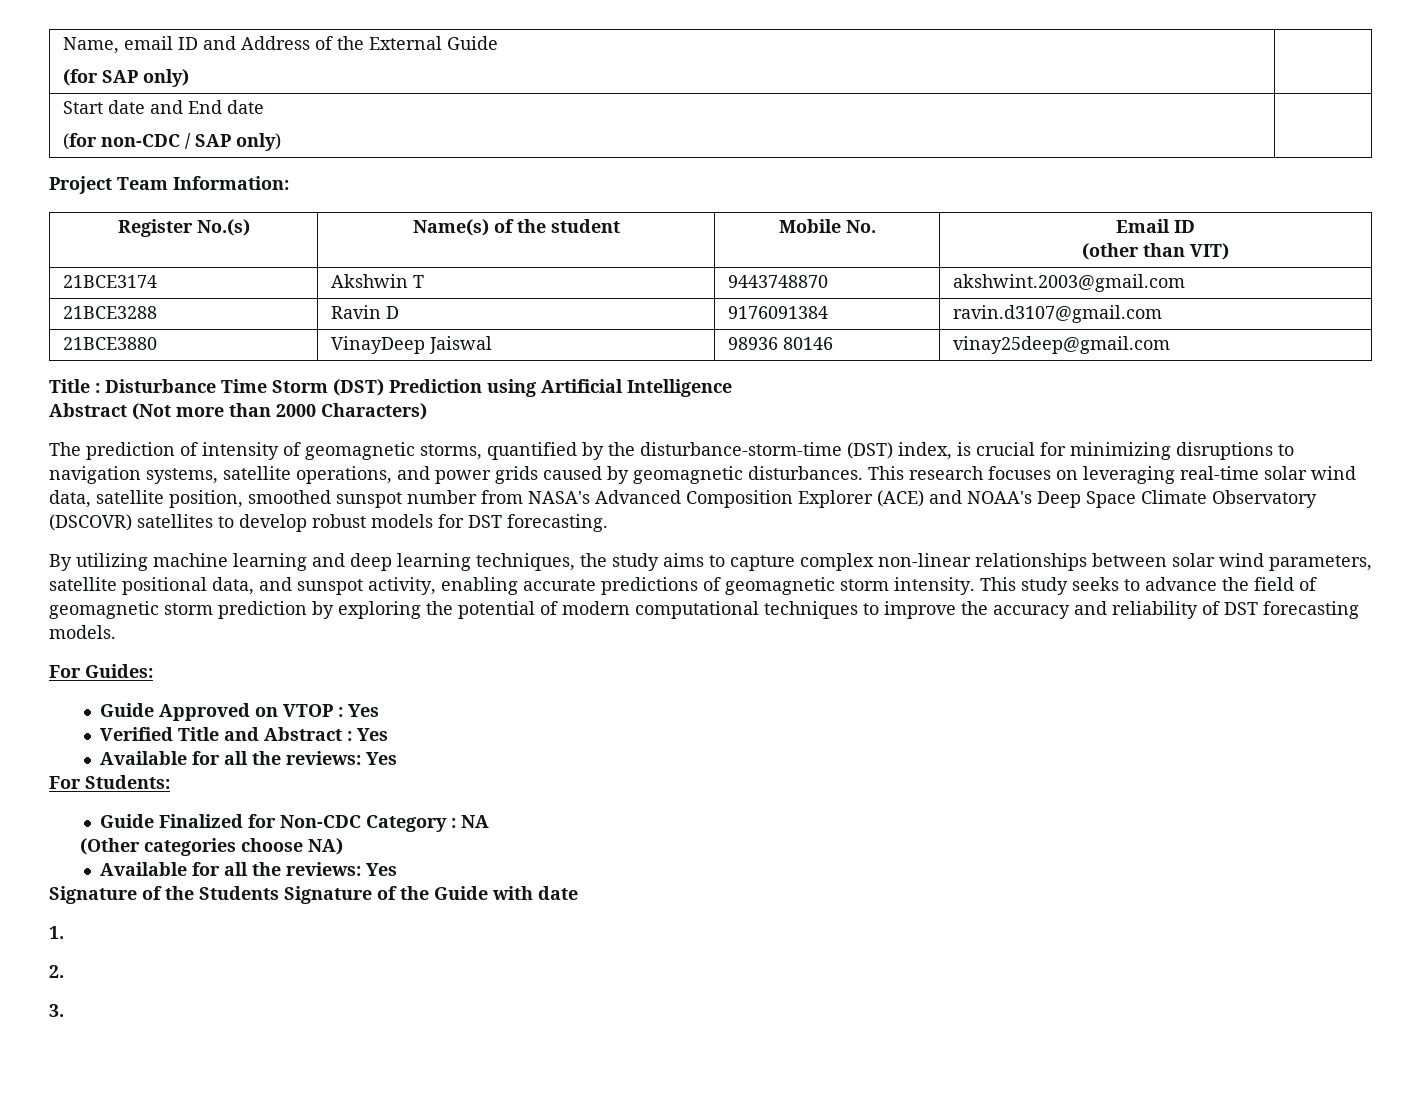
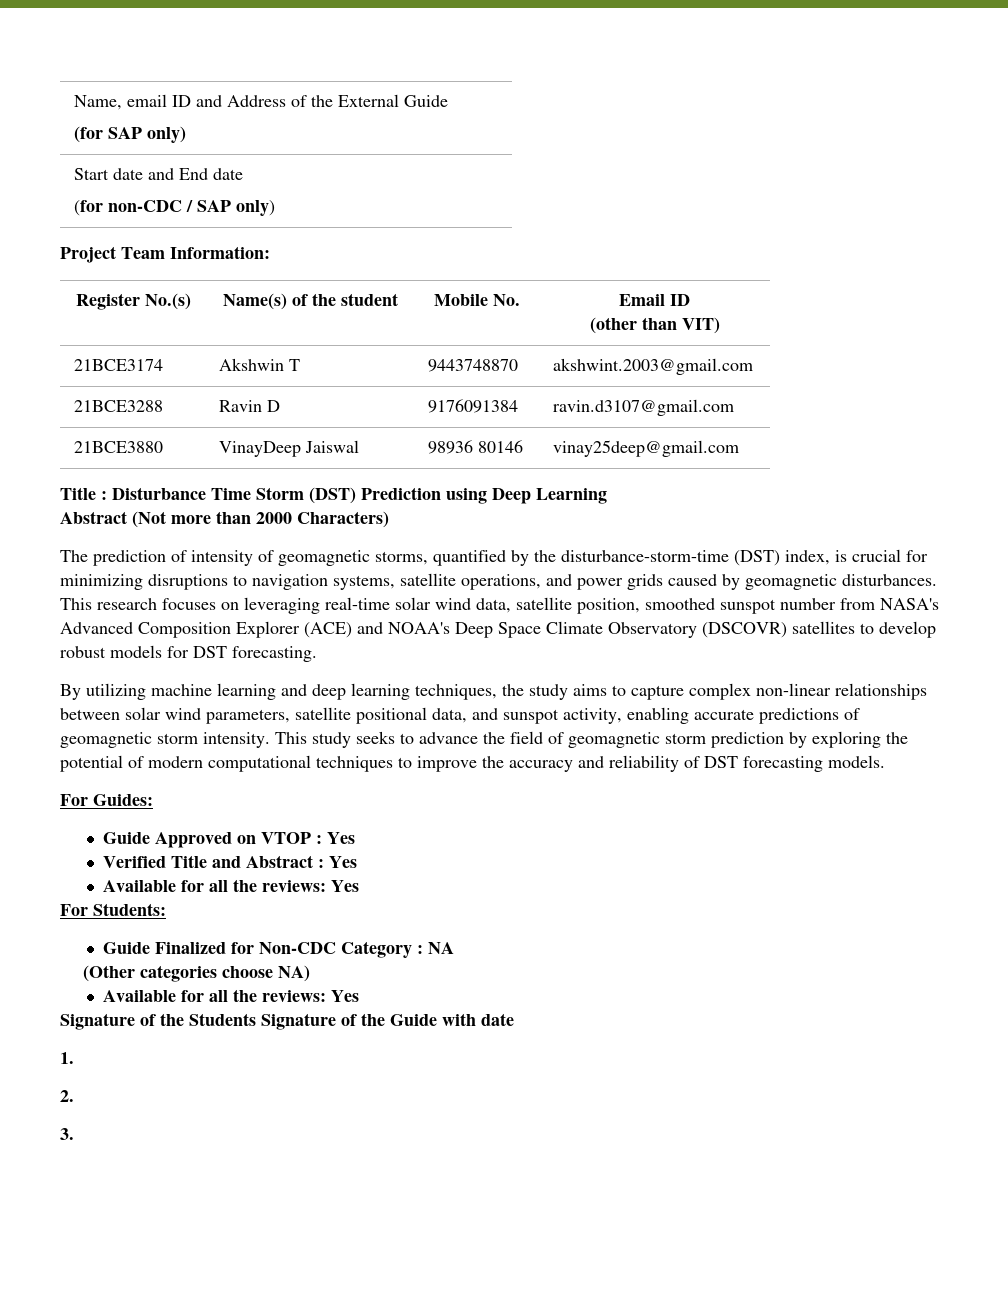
[541,379,732,397] Artificial Intelligence -> [492,488,607,504] Deep Learning

